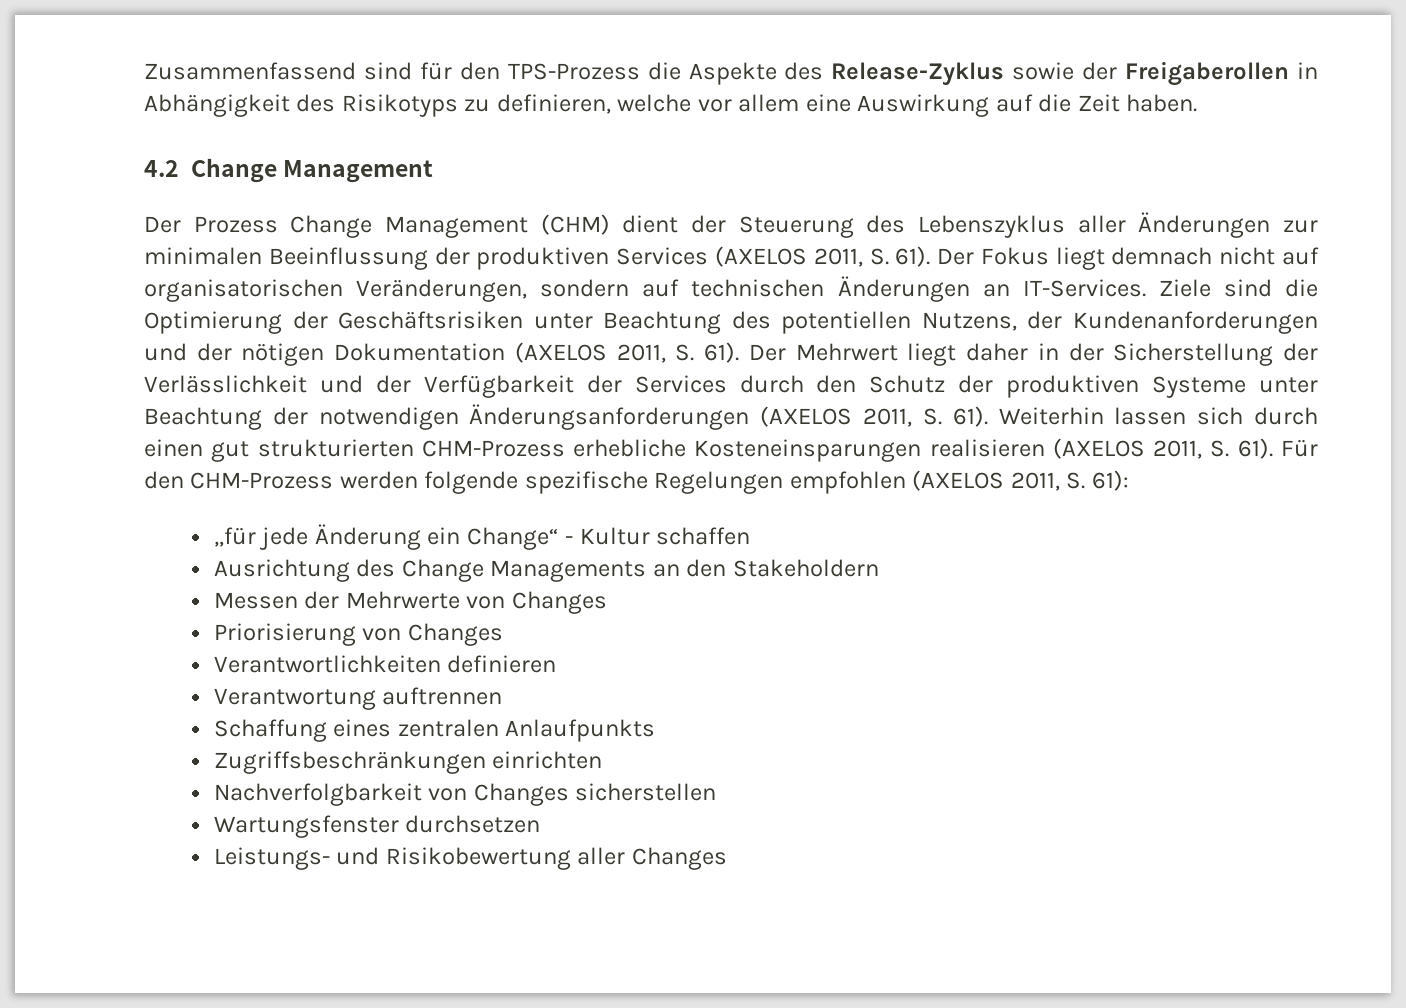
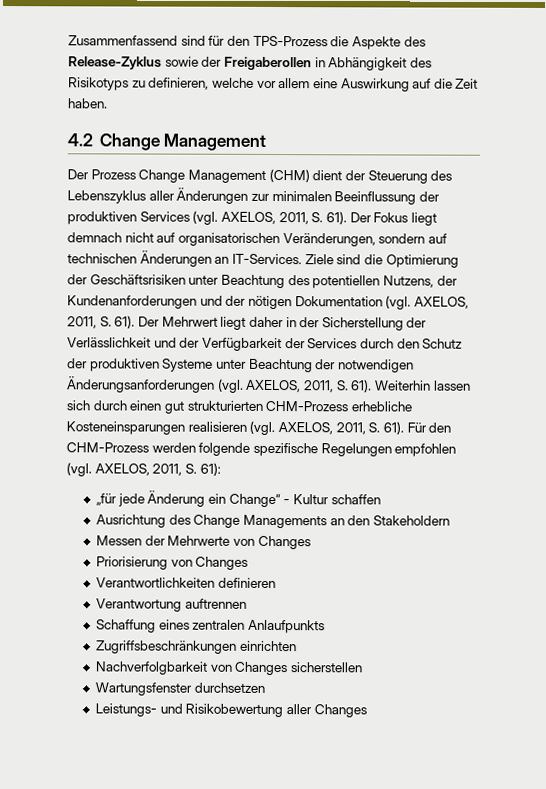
[714,246,807,267] (AXELOS -> [192,210,276,225] (vgl. AXELOS,
[514,342,607,363] (AXELOS -> [385,295,469,310] (vgl. AXELOS,
[760,406,853,427] (AXELOS -> [217,378,302,393] (vgl. AXELOS,
[1052,438,1145,459] (AXELOS -> [249,420,333,436] (vgl. AXELOS,
[912,470,1005,491] (AXELOS -> [66,462,150,477] (vgl. AXELOS,

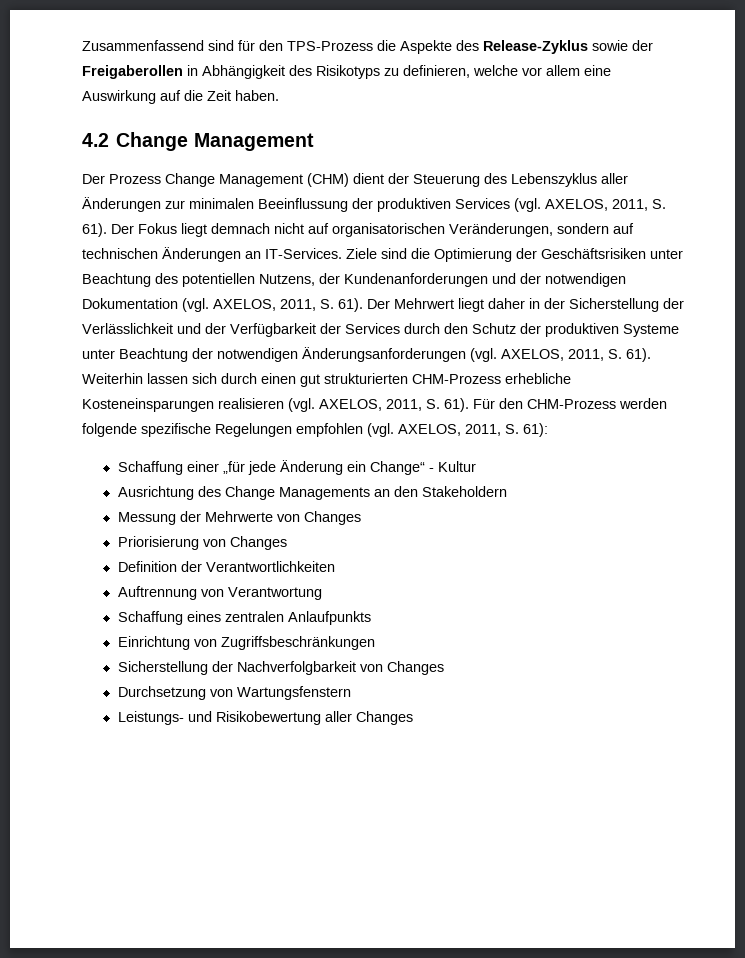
[247,295,292,310] nötigen -> [545,273,626,287] notwendigen
(221, 469) none -> [117,461,219,475] Schaffung einer
[330,494,381,505] schaffen -> (476, 466) none
[95,535,142,546] Messen -> [117,512,176,525] Messung
(249, 563) none -> [117,561,202,572] Definition der
[217,577,276,589] definieren // -> [117,586,224,600] // Auftrennung von
[184,598,247,609] auftrennen -> (322, 593) none
(325, 626) none -> [117,636,217,650] Einrichtung von
[239,640,297,652] einrichten // -> [117,661,233,675] // Sicherstellung der
[289,662,363,673] [94,682,265,696] sicherstellen // Wartungsfenster durchsetzen -> [117,686,351,700] // Durchsetzung von Wartungsfenstern

